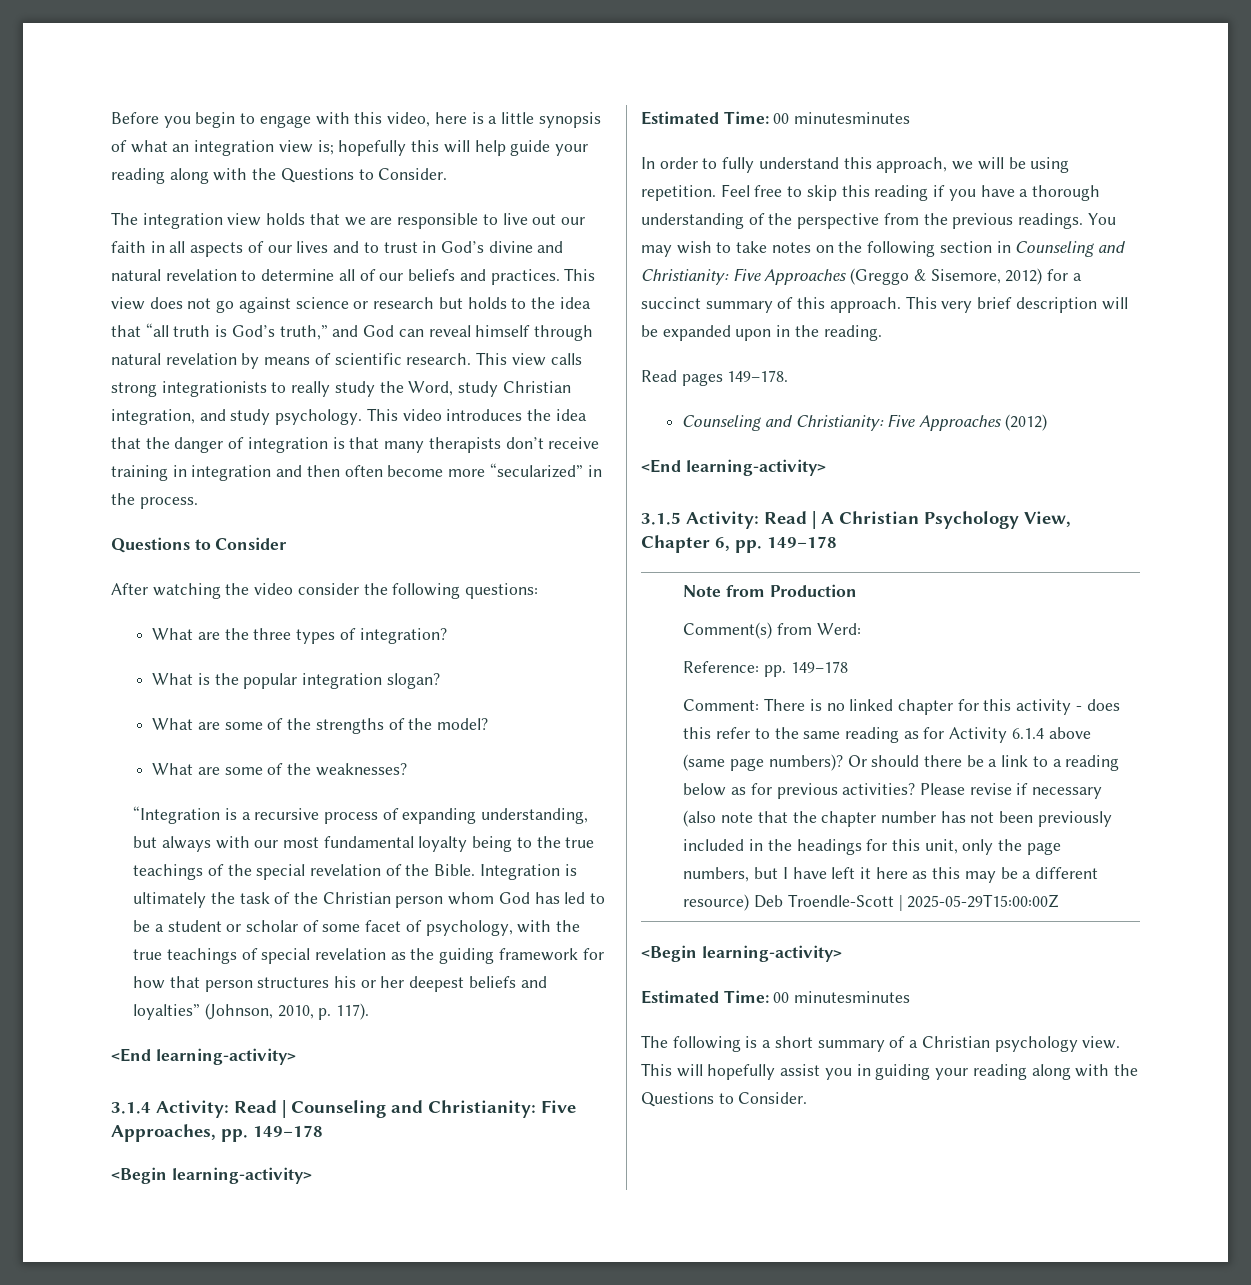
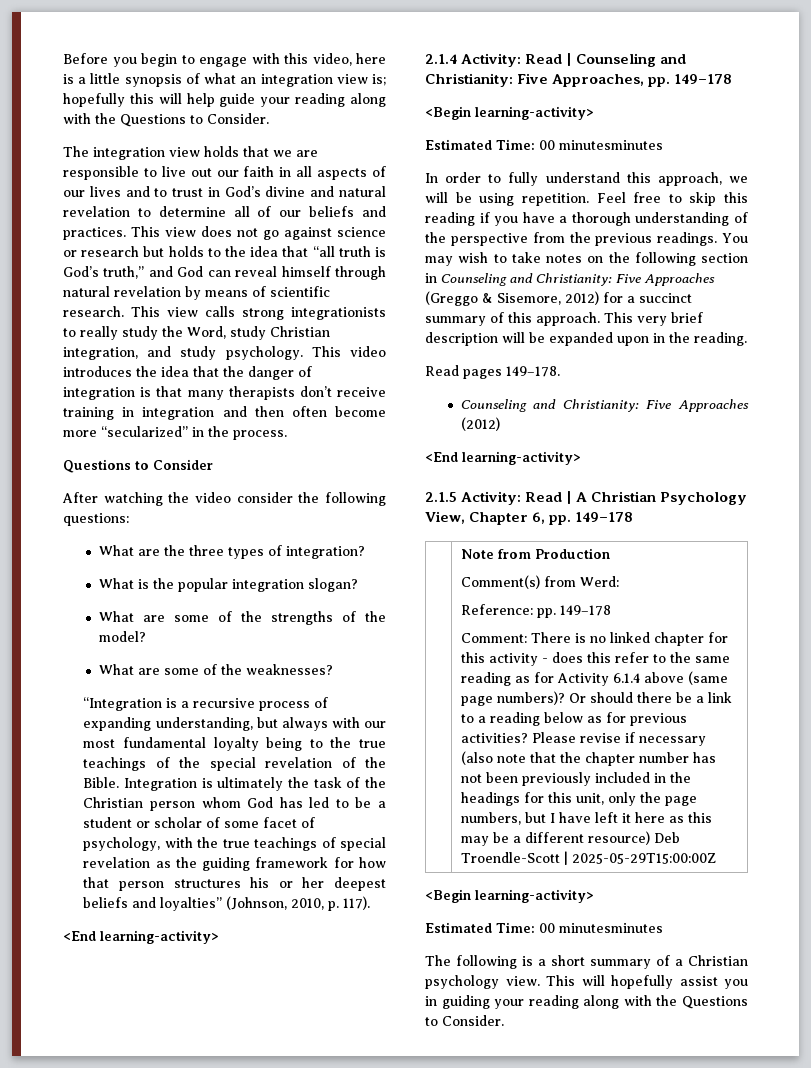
[111,1102,151,1114] 3.1.4 -> [425,54,457,64] 2.1.4
[641,512,681,525] 3.1.5 -> [425,492,457,502] 2.1.5

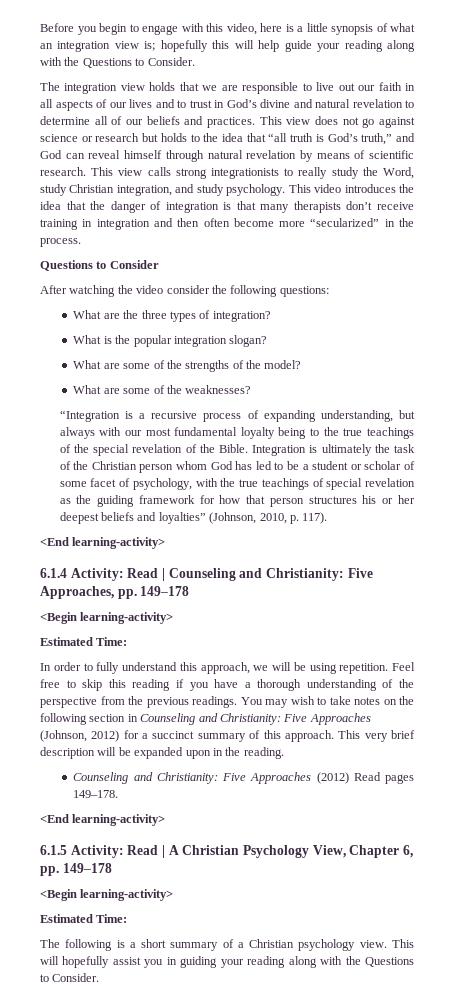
[425,54,457,64] 2.1.4 -> [40,568,67,578] 6.1.4
[539,140,663,150] 00 minutesminutes -> (128, 641) none
[425,291,561,306] (Greggo & Sisemore, -> [40,730,87,742] (Johnson,
[425,365,560,379] // Read pages 149–178. -> (284, 753) none
[425,451,581,465] [425,492,457,502] // <End learning-activity> // 2.1.5 -> [353,772,414,784] [73,790,119,798] [40,814,166,826] [40,845,67,855] Read pages 149–178. // <End learning-activity> // 6.1.5
[460,548,610,559] [460,575,619,589] [460,604,611,618] [460,632,728,646] [460,652,730,666] [460,671,728,686] [460,691,732,706] [460,712,687,726] [460,732,706,746] [460,751,716,766] [460,772,691,786] [460,792,697,806] [460,812,712,825] [460,831,680,846] [460,851,716,865] [425,889,594,903] [425,922,663,933] // | Note from Production // Comment(s) from Werd: // Reference: pp. 149–178 // Comment: There is no linked chapter for this activity - does this refer to the same reading as for Activity 6.1.4 above (same page numbers)? Or should there be a link to a reading below as for previous activities? Please revise if necessary (also note that the chapter number has not been previously included in the headings for this unit, only the page numbers, but I have left it here as this may be a different resource) Deb Troendle-Scott | 2025-05-29T15:00:00Z // <Begin learning-activity> // Estimated Time: 00 minutesminutes -> [40,889,174,901] [40,914,128,923] // <Begin learning-activity> // Estimated Time:

